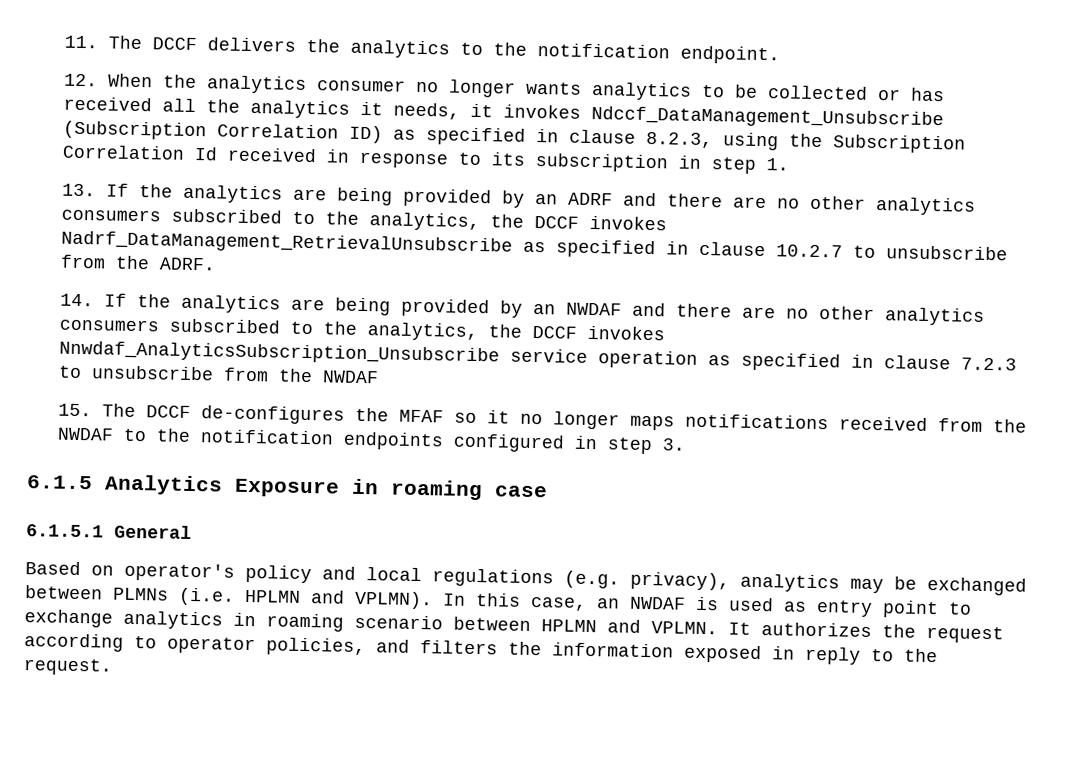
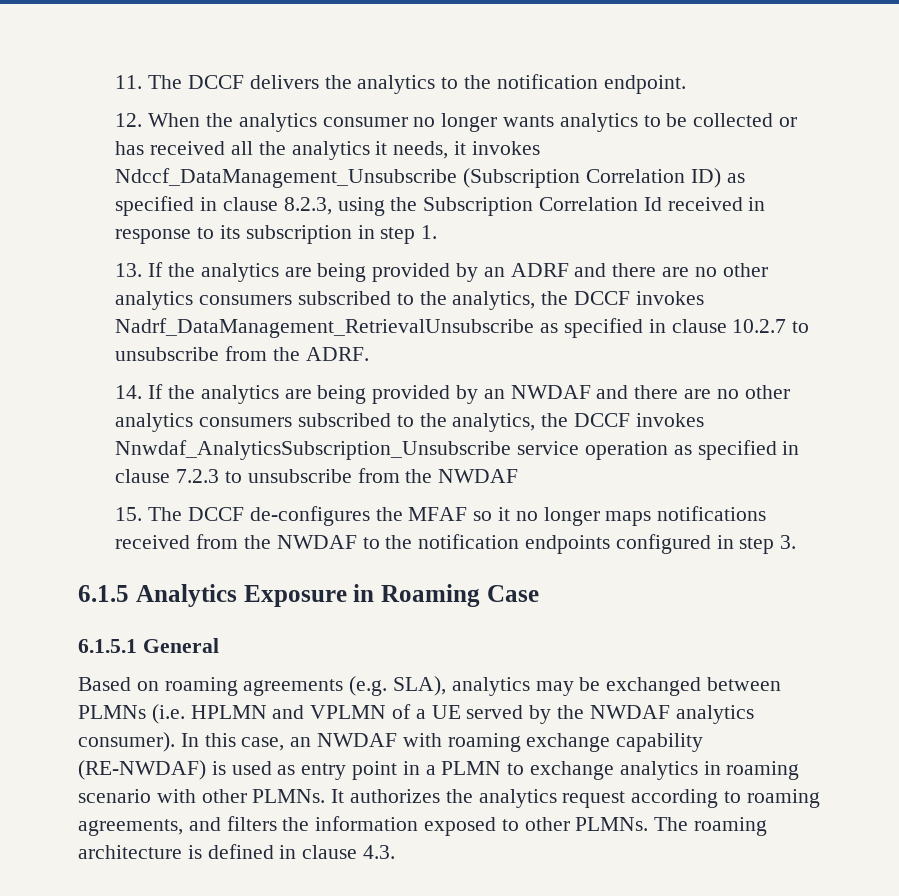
[390,479,548,501] roaming case -> [381,584,539,607] Roaming Case
[124,562,730,591] operator's policy and local regulations (e.g. privacy), -> [164,676,447,696] roaming agreements (e.g. SLA),
[354,590,433,610] VPLMN). -> [310,704,754,724] [78,732,175,752] VPLMN of a UE served by the NWDAF analytics consumer).
(686, 603) none -> [402,733,704,752] [78,760,206,780] with roaming exchange capability (RE-NWDAF)
(939, 609) none -> [402,761,502,775] in a PLMN
[453,616,718,635] between HPLMN and VPLMN. -> [156,789,326,803] with other PLMNs.
(916, 631) none -> [478,789,557,808] analytics
[167,636,366,657] operator policies, -> [746,789,820,808] [78,819,183,836] roaming agreements,
[772,646,938,665] [23,658,113,676] in reply to the request. -> [501,817,768,836] [78,844,396,859] to other PLMNs. The roaming architecture is defined in clause 4.3.

